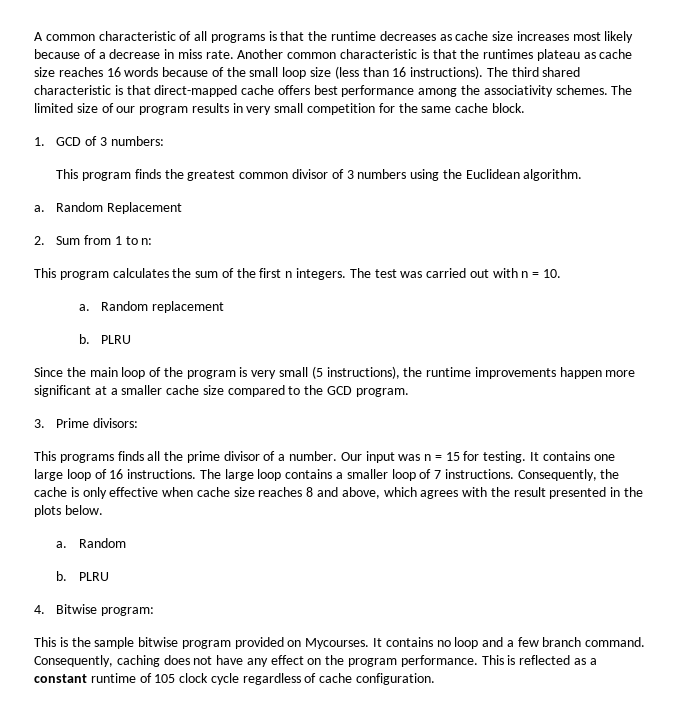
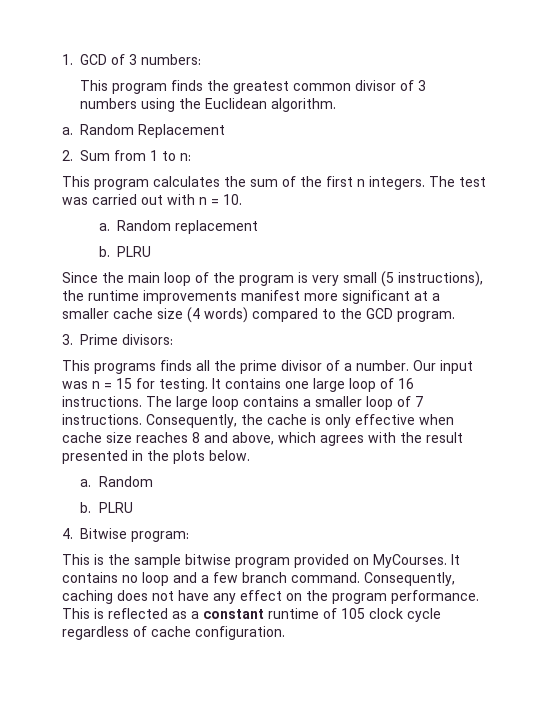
[34,31,634,43] [34,49,633,61] [34,66,581,79] [34,85,633,97] [34,103,525,115] A common characteristic of all programs is that the runtime decreases as cache size increases most likely because of a decrease in miss rate. Another common characteristic is that the runtimes plateau as cache size reaches 16 words because of the small loop size (less than 16 instructions). The third shared characteristic is that direct-mapped cache offers best performance among the associativity schemes. The limited size of our program results in very small competition for the same cache block. // -> (62, 59) none
[559,367,602,379] happen -> [241,290,300,301] manifest
(224, 390) none -> [187,307,248,323] (4 words)
[305,638,370,649] Mycourses. -> [373,554,447,568] MyCourses.

